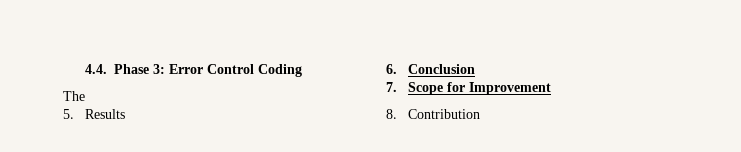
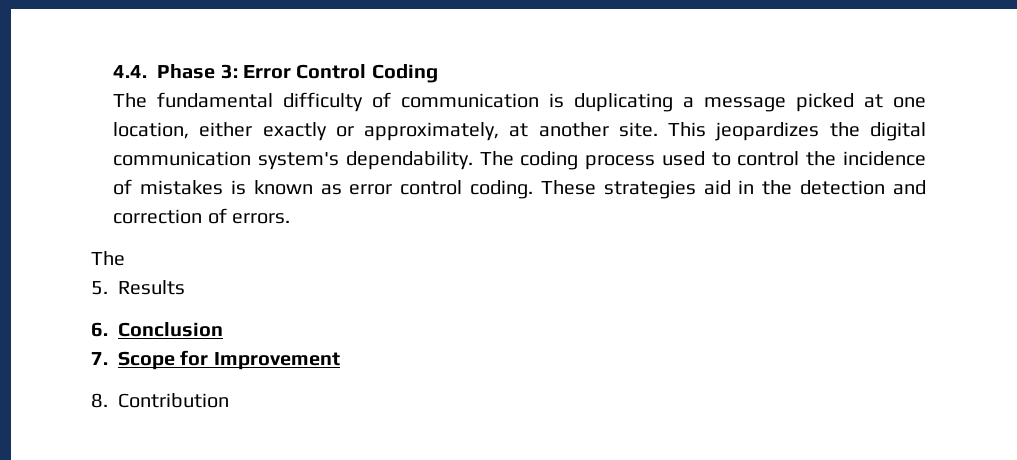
(302, 70) none -> [113,92,927,112] [113,122,927,141] [113,151,926,170] [113,179,927,199] [113,208,291,224] // The fundamental difficulty of communication is duplicating a message picked at one location, either exactly or approximately, at another site. This jeopardizes the digital communication system's dependability. The coding process used to control the incidence of mistakes is known as error control coding. These strategies aid in the detection and correction of errors.

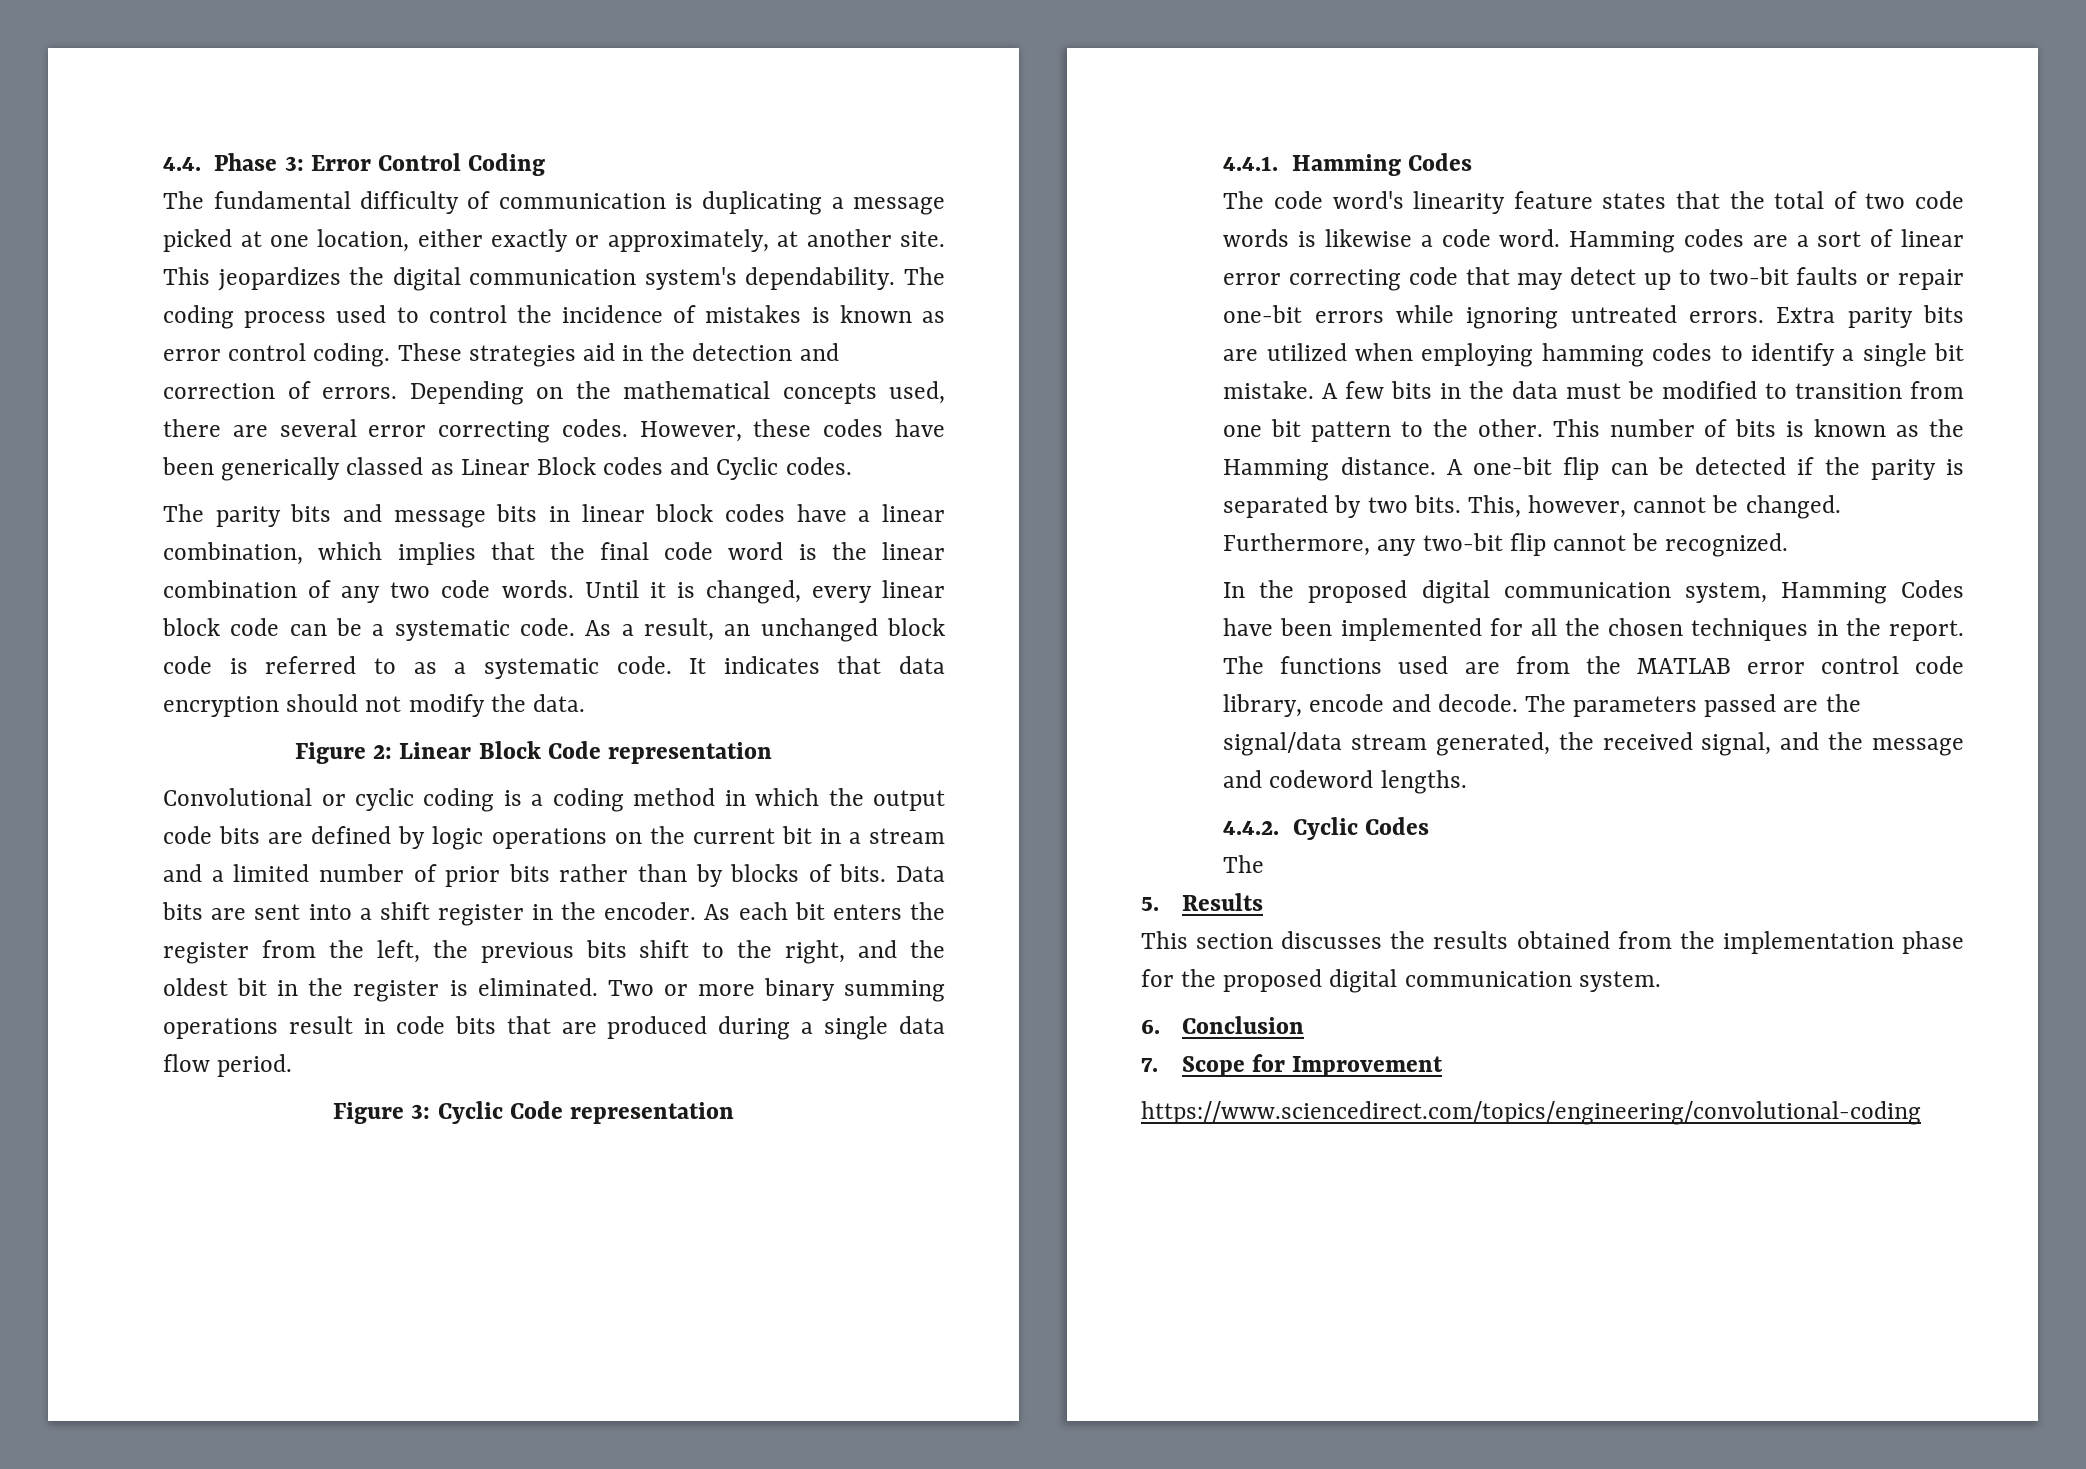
[91,251,125,266] [91,280,185,295] // The // 5. Results -> [409,381,945,405] [163,419,945,443] [162,457,852,481] [163,504,945,528] [163,542,946,565] [163,580,946,604] [162,618,945,642] [163,656,945,679] [163,694,585,717] [295,741,772,764] [163,788,945,812] [163,826,946,850] [163,864,946,887] [162,902,945,926] [163,940,945,964] [163,978,946,1002] [163,1016,945,1040] [163,1054,293,1077] [333,1101,734,1124] [1223,153,1472,176] [1223,191,1964,214] [1223,229,1964,253] [1223,267,1964,291] [1223,305,1964,329] [1223,343,1964,367] [1223,381,1964,399] [1223,419,1964,442] [1223,457,1964,481] [1223,495,1841,519] [1223,533,1789,557] [1223,580,1964,604] [1223,618,1965,641] [1223,656,1964,674] [1223,694,1861,717] [1223,732,1964,756] [1223,770,1467,794] [1223,817,1429,840] [1223,855,1265,873] [1141,893,1264,911] [1141,931,1964,954] [1141,969,1661,993] Depending on the mathematical concepts used, there are several error correcting codes. However, these codes have been generically classed as Linear Block codes and Cyclic codes. // The parity bits and message bits in linear block codes have a linear combination, which implies that the final code word is the linear combination of any two code words. Until it is changed, every linear block code can be a systematic code. As a result, an unchanged block code is referred to as a systematic code. It indicates that data encryption should not modify the data. // Figure 2: Linear Block Code representation // Convolutional or cyclic coding is a coding method in which the output code bits are defined by logic operations on the current bit in a stream and a limited number of prior bits rather than by blocks of bits. Data bits are sent into a shift register in the encoder. As each bit enters the register from the left, the previous bits shift to the right, and the oldest bit in the register is eliminated. Two or more binary summing operations result in code bits that are produced during a single data flow period. // Figure 3: Cyclic Code representation // 4.4.1. Hamming Codes // The code word's linearity feature states that the total of two code words is likewise a code word. Hamming codes are a sort of linear error correcting code that may detect up to two-bit faults or repair one-bit errors while ignoring untreated errors. Extra parity bits are utilized when employing hamming codes to identify a single bit mistake. A few bits in the data must be modified to transition from one bit pattern to the other. This number of bits is known as the Hamming distance. A one-bit flip can be detected if the parity is separated by two bits. This, however, cannot be changed. Furthermore, any two-bit flip cannot be recognized. // In the proposed digital communication system, Hamming Codes have been implemented for all the chosen techniques in the report. The functions used are from the MATLAB error control code library, encode and decode. The parameters passed are the signal/data stream generated, the received signal, and the message and codeword lengths. // 4.4.2. Cyclic Codes // The // 5. Results // This section discusses the results obtained from the implementation phase for the proposed digital communication system.
[91,393,229,408] 8. Contribution -> [1141,1101,1921,1125] https://www.sciencedirect.com/topics/engineering/convolutional-coding

